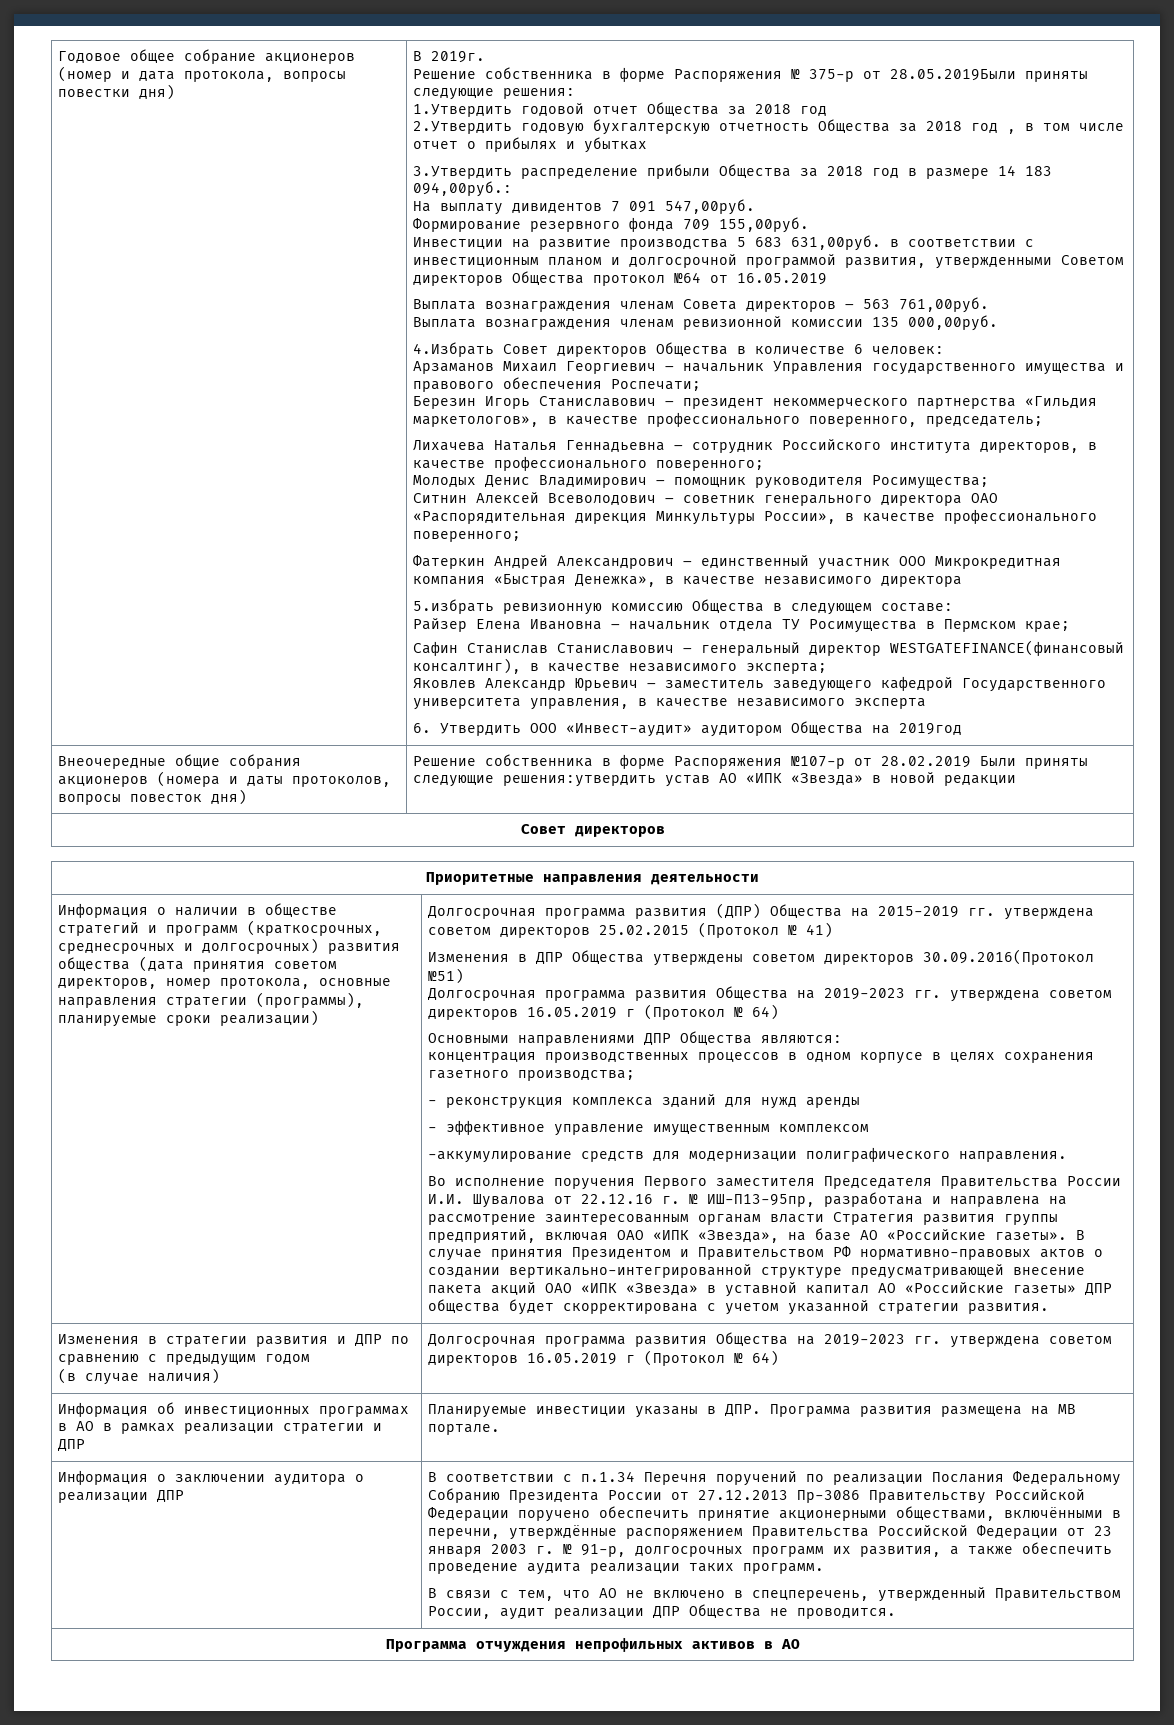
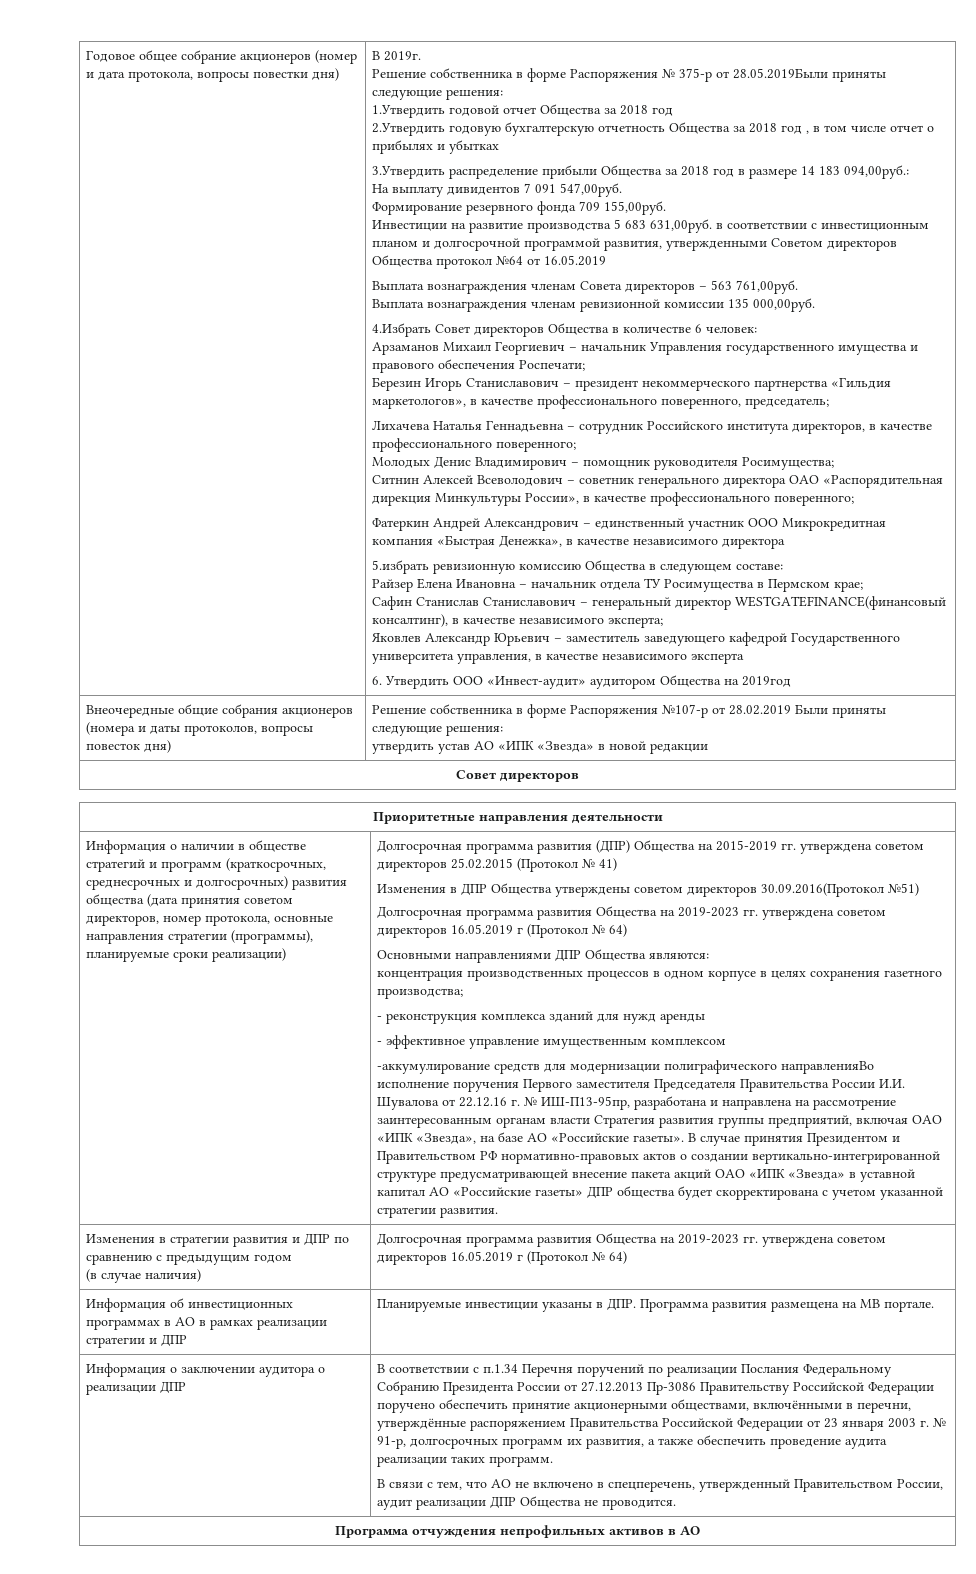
[503,775,657,787] решения:утвердить -> [445,725,503,736] [371,743,434,754] решения: // утвердить
[959,1151,1068,1162] [428,1176,447,1186] направления. // Во -> [780,1061,874,1074] направленияВо

